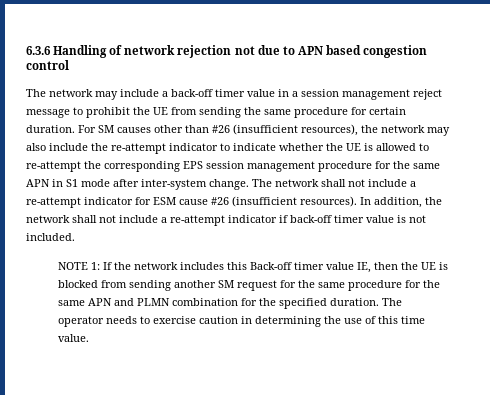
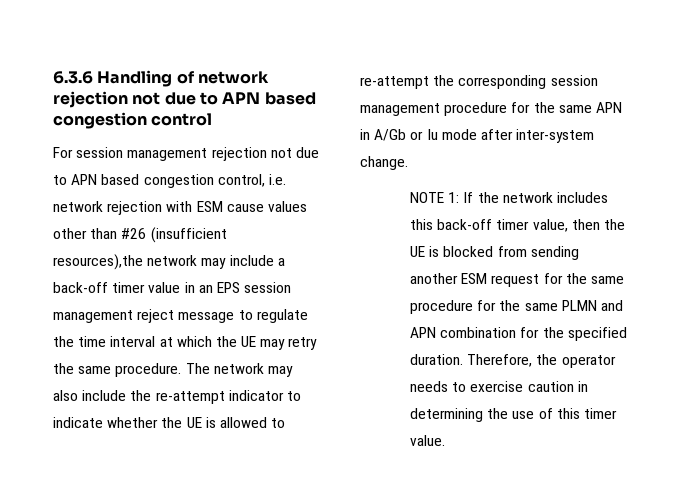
[26,89,46,97] The -> [53,147,319,161] [53,174,286,188] [53,201,307,215] [53,227,227,243] [53,254,143,270] For session management rejection not due to APN based congestion control, i.e. network rejection with ESM cause values other than #26 (insufficient resources),the
[292,91,298,97] a -> [198,282,240,293] an EPS
[86,107,406,118] [26,124,378,136] prohibit the UE from sending the same procedure for certain duration. For SM causes other than #26 (insufficient resources), the -> [256,309,308,323] [53,336,318,350] [53,363,210,377] regulate the time interval at which the UE may retry the same procedure. The
[183,161,203,169] EPS -> (547, 82) none
[66,179,78,187] S1 -> [374,129,438,141] A/Gb or Iu
[252,179,416,187] [26,196,442,208] [26,215,426,226] [26,233,75,241] The network shall not include a re-attempt indicator for ESM cause #26 (insufficient resources). In addition, the network shall not include a re-attempt indicator if back-off timer value is not included. -> (408, 163) none
[249,262,371,273] Back-off timer value IE, -> [437,219,568,232] back-off timer value,
[217,280,234,288] SM -> [461,273,488,284] ESM
[87,298,170,306] APN and PLMN -> [561,300,623,311] [409,327,436,338] PLMN and APN
[381,298,402,306] The -> [467,354,558,367] Therefore, the
[400,316,425,324] time -> [583,408,617,419] timer

